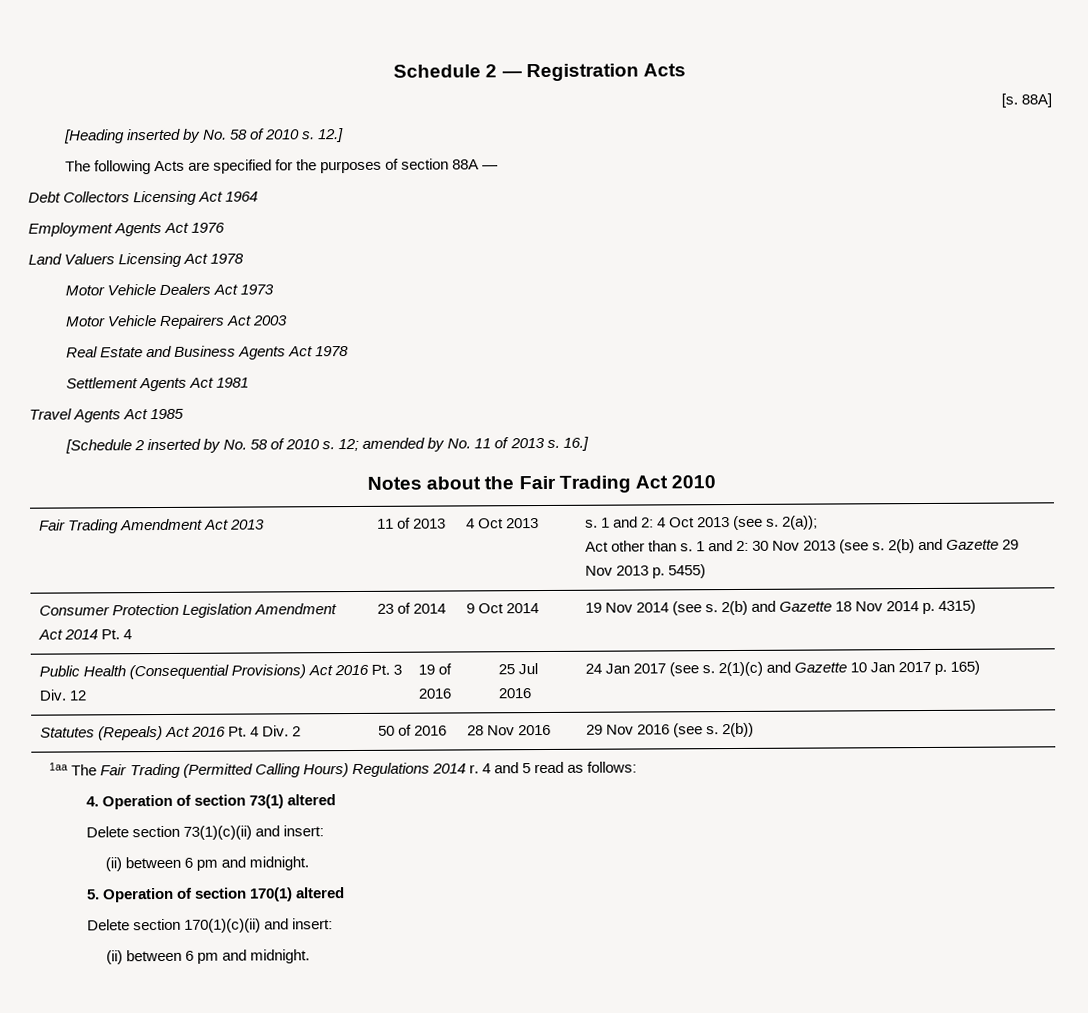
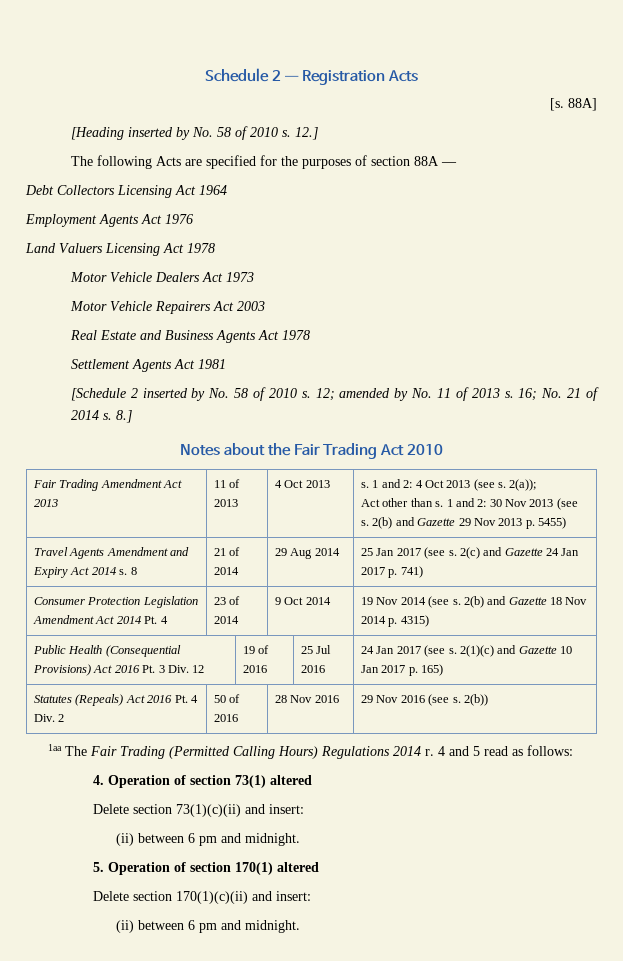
[29,408,185,423] // Travel Agents Act 1985 -> (226, 364) none
[562,436,589,451] 16.] -> [518,387,600,401] [70,410,132,423] 16; No. 21 of 2014 s. 8.]
(706, 571) none -> [34,547,190,559] [33,567,137,578] [214,547,241,556] [214,567,240,575] [275,548,340,559] [361,547,580,559] [361,566,423,578] // Travel Agents Amendment and Expiry Act 2014 s. 8 | 21 of 2014 | 29 Aug 2014 | 25 Jan 2017 (see s. 2(c) and Gazette 24 Jan 2017 p. 741)

